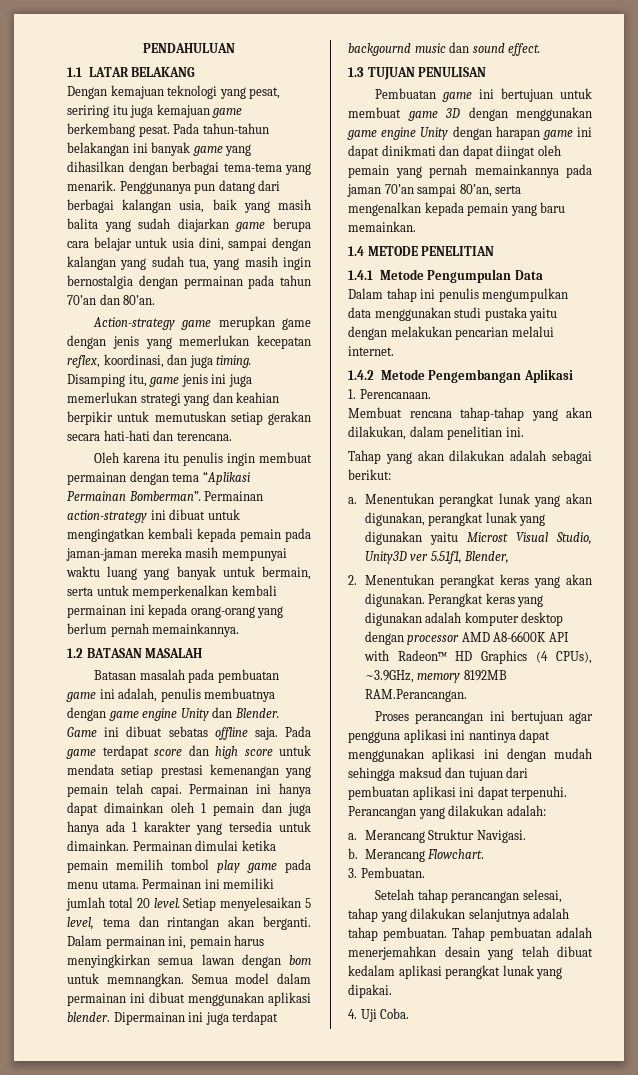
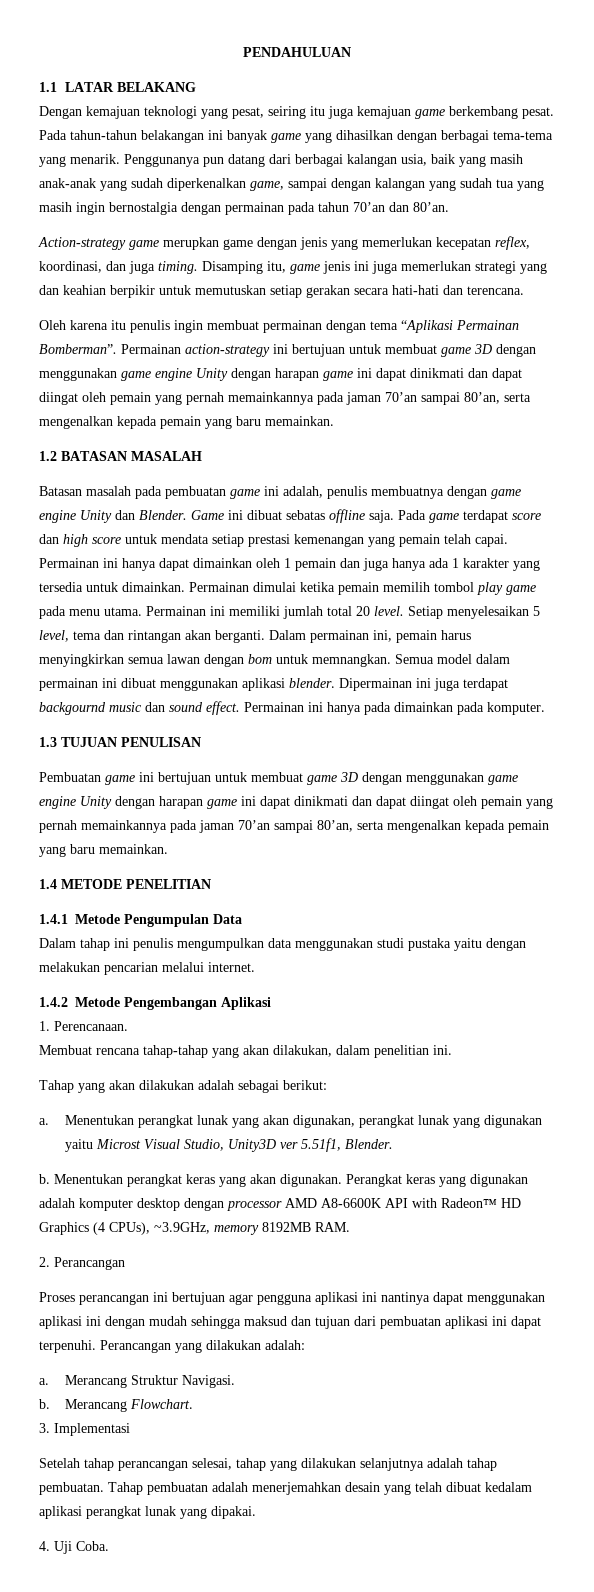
[67,105,109,118] seriring -> [268,106,306,119] seiring
[67,218,311,232] [67,237,224,251] balita yang sudah diajarkan game berupa cara belajar untuk usia dini, -> [39,178,284,191] anak-anak yang sudah diperkenalkan game,
[189,258,209,270] tua, -> [496,179,514,188] tua
[169,509,240,520] [67,528,311,542] [66,547,287,561] [66,566,312,580] [67,585,277,599] [67,604,284,618] [67,623,240,637] dibuat untuk mengingatkan kembali kepada pemain pada jaman-jaman mereka masih mempunyai waktu luang yang banyak untuk bermain, serta untuk memperkenalkan kembali permainan ini kepada orang-orang yang berlum pernah memainkannya. -> [292,344,536,357] [39,368,522,381] [39,392,531,405] [39,416,334,429] bertujuan untuk membuat game 3D dengan menggunakan game engine Unity dengan harapan game ini dapat dinikmati dan dapat diingat oleh pemain yang pernah memainkannya pada jaman 70’an sampai 80’an, serta mengenalkan kepada pemain yang baru memainkan.
(541, 49) none -> [244,702,545,715] Permainan ini hanya pada dimainkan pada komputer.
[464,551,510,564] [348,575,357,585] Blender, // 2. -> [345,1139,394,1149] [39,1174,50,1184] Blender. // b.
[364,689,467,702] RAM.Perancangan. -> [315,1222,350,1232] [39,1257,125,1270] RAM. // 2. Perancangan
[360,867,425,878] Pembuatan. -> [54,1423,130,1436] Implementasi

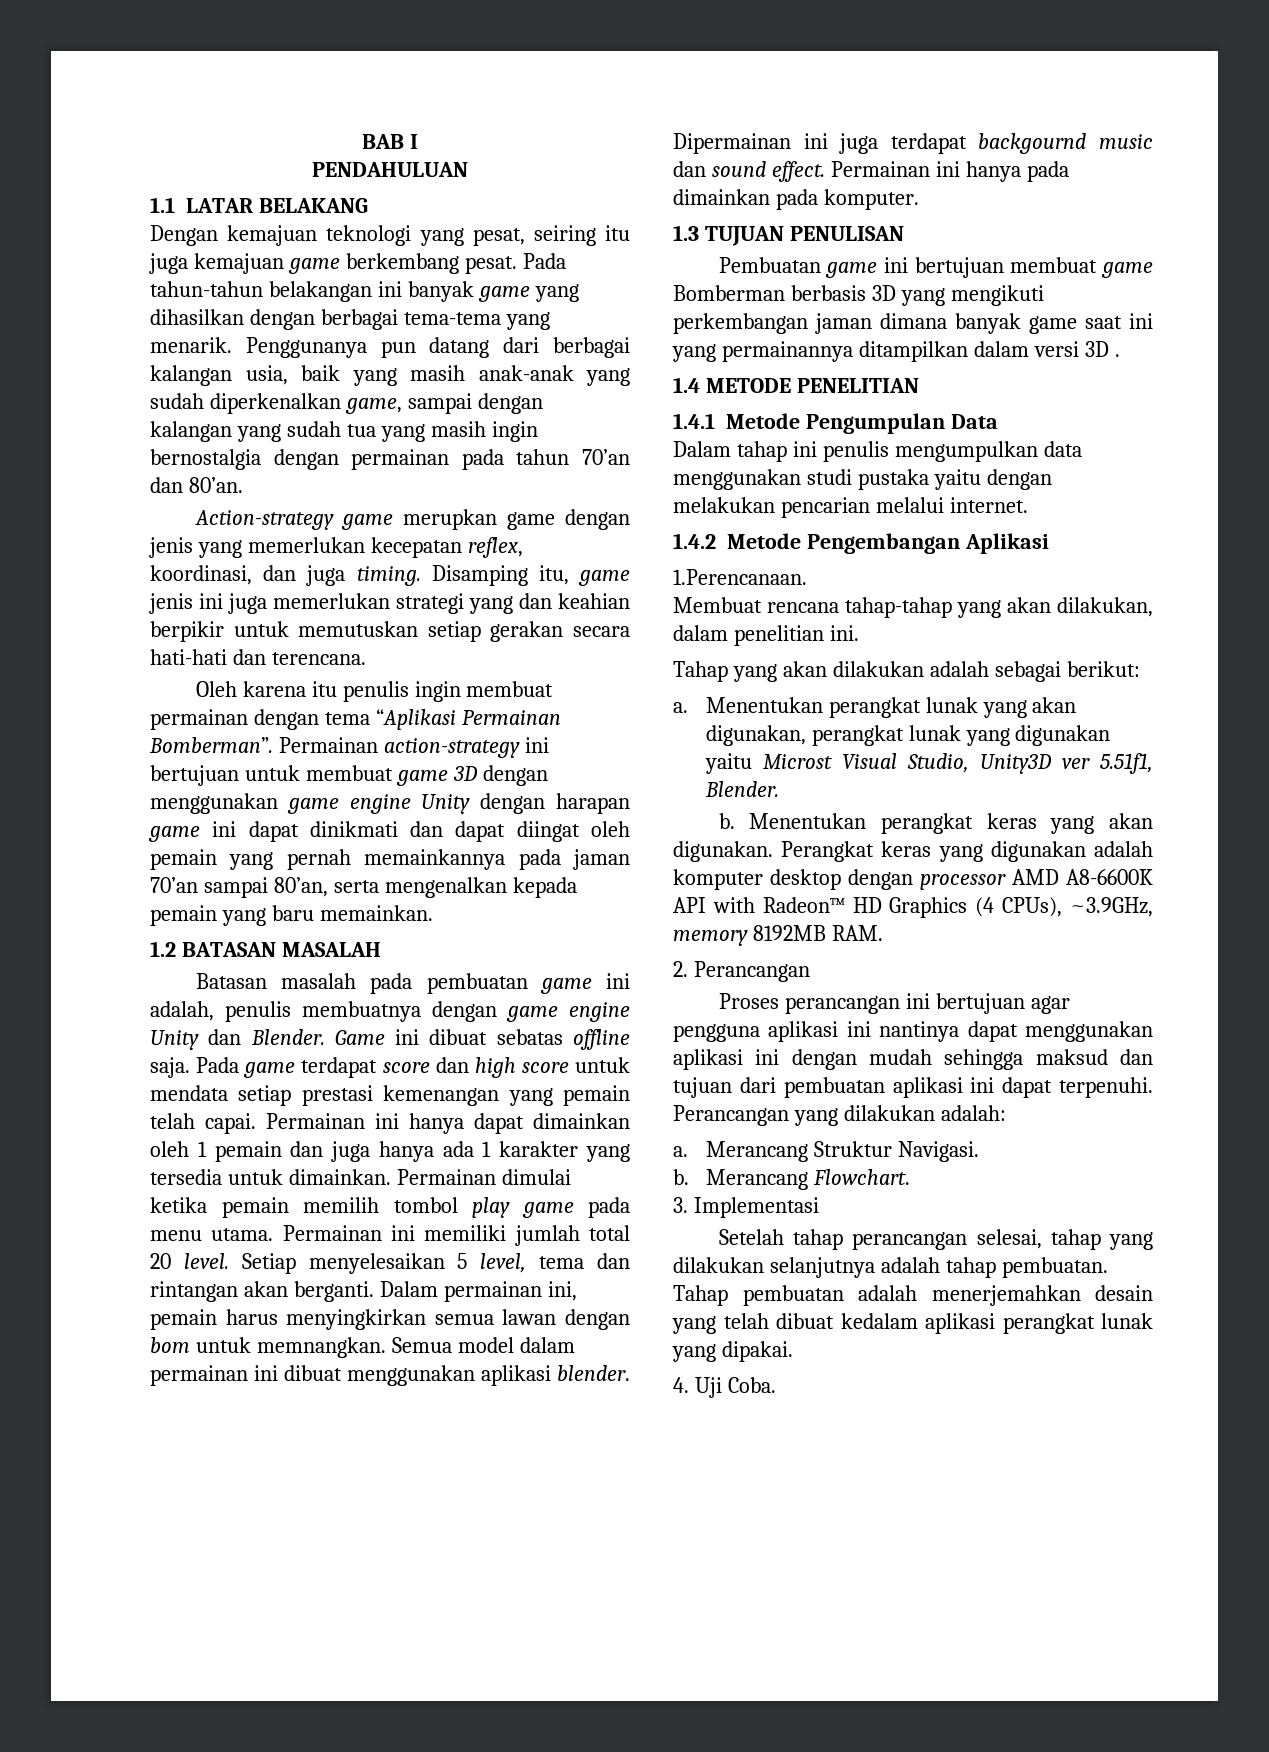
(243, 52) none -> [362,134,418,149] BAB I //
[215,772,518,785] [39,796,553,809] [39,820,549,833] [39,844,168,857] untuk membuat game 3D dengan menggunakan game engine Unity dengan harapan game ini dapat dinikmati dan dapat diingat oleh pemain yang pernah memainkannya pada jaman 70’an sampai 80’an, serta mengenalkan kepada pemain yang baru memainkan. -> [1010,257,1153,278] [673,285,1044,306] [673,313,1153,334] [672,341,1120,362] membuat game Bomberman berbasis 3D yang mengikuti perkembangan jaman dimana banyak game saat ini yang permainannya ditampilkan dalam versi 3D .
[39,1021,128,1031] 1. Perencanaan. -> [673,569,807,585] 1.Perencanaan.

